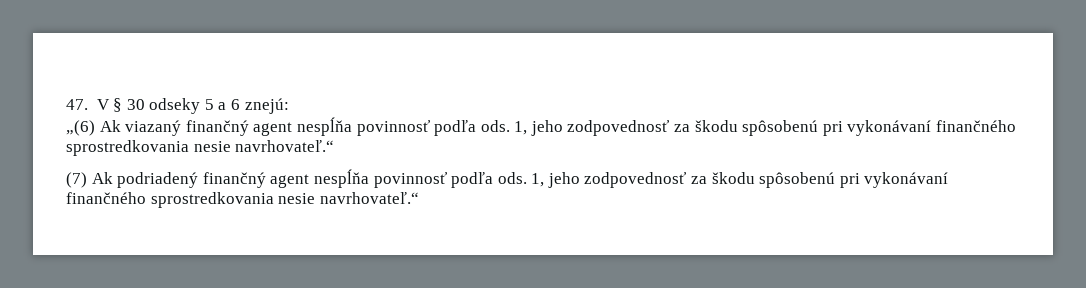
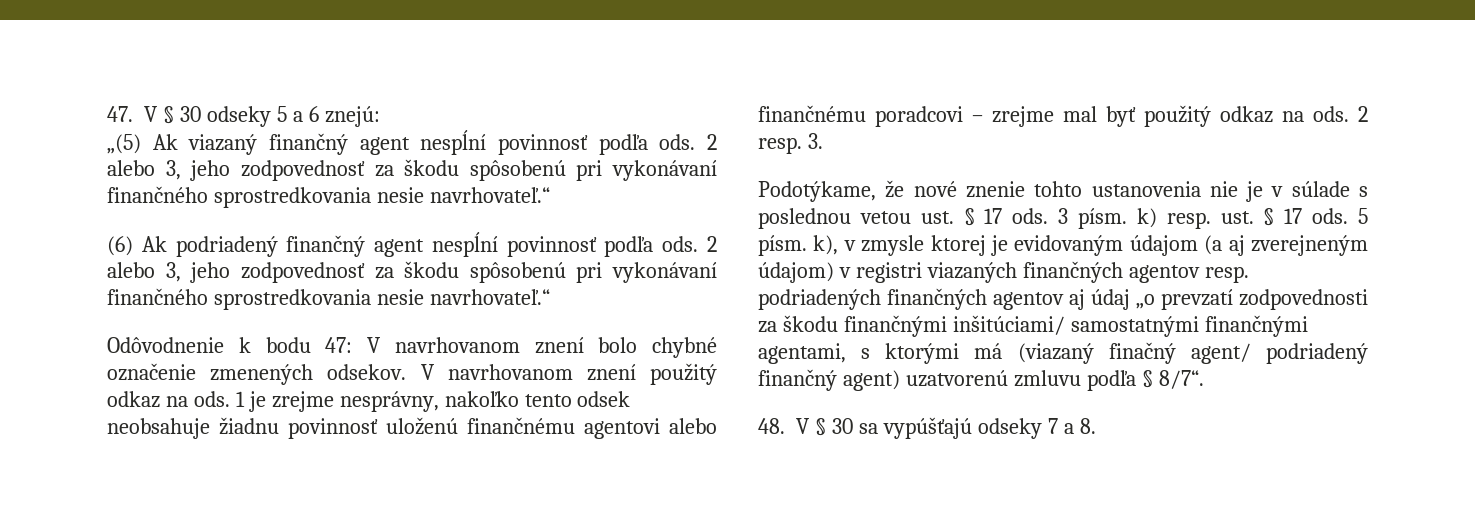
[66,120,95,136] „(6) -> [107,134,141,154] „(5)
[296,117,528,136] nespĺňa povinnosť podľa ods. 1, -> [420,130,717,155] [107,160,181,180] nespĺní povinnosť podľa ods. 2 alebo 3,
[66,172,87,188] (7) -> [107,236,133,256] (6)
[313,169,545,188] nespĺňa povinnosť podľa ods. 1, -> [431,232,717,257] [107,262,181,282] nespĺní povinnosť podľa ods. 2 alebo 3,
(419, 198) none -> [107,337,717,358] [107,363,718,385] [107,391,631,412] [107,417,717,439] [758,105,1368,127] [758,133,823,154] [758,180,1368,202] [758,208,1368,229] [758,235,1368,256] [758,261,1249,283] [758,288,1368,310] [758,315,1308,337] [758,342,1368,364] [758,369,1204,391] [758,417,1096,439] // Odôvodnenie k bodu 47: V navrhovanom znení bolo chybné označenie zmenených odsekov. V navrhovanom znení použitý odkaz na ods. 1 je zrejme nesprávny, nakoľko tento odsek neobsahuje žiadnu povinnosť uloženú finančnému agentovi alebo finančnému poradcovi – zrejme mal byť použitý odkaz na ods. 2 resp. 3. // Podotýkame, že nové znenie tohto ustanovenia nie je v súlade s poslednou vetou ust. § 17 ods. 3 písm. k) resp. ust. § 17 ods. 5 písm. k), v zmysle ktorej je evidovaným údajom (a aj zverejneným údajom) v registri viazaných finančných agentov resp. podriadených finančných agentov aj údaj „o prevzatí zodpovednosti za škodu finančnými inšitúciami/ samostatnými finančnými agentami, s ktorými má (viazaný finačný agent/ podriadený finančný agent) uzatvorenú zmluvu podľa § 8/7“. // 48. V § 30 sa vypúšťajú odseky 7 a 8.

